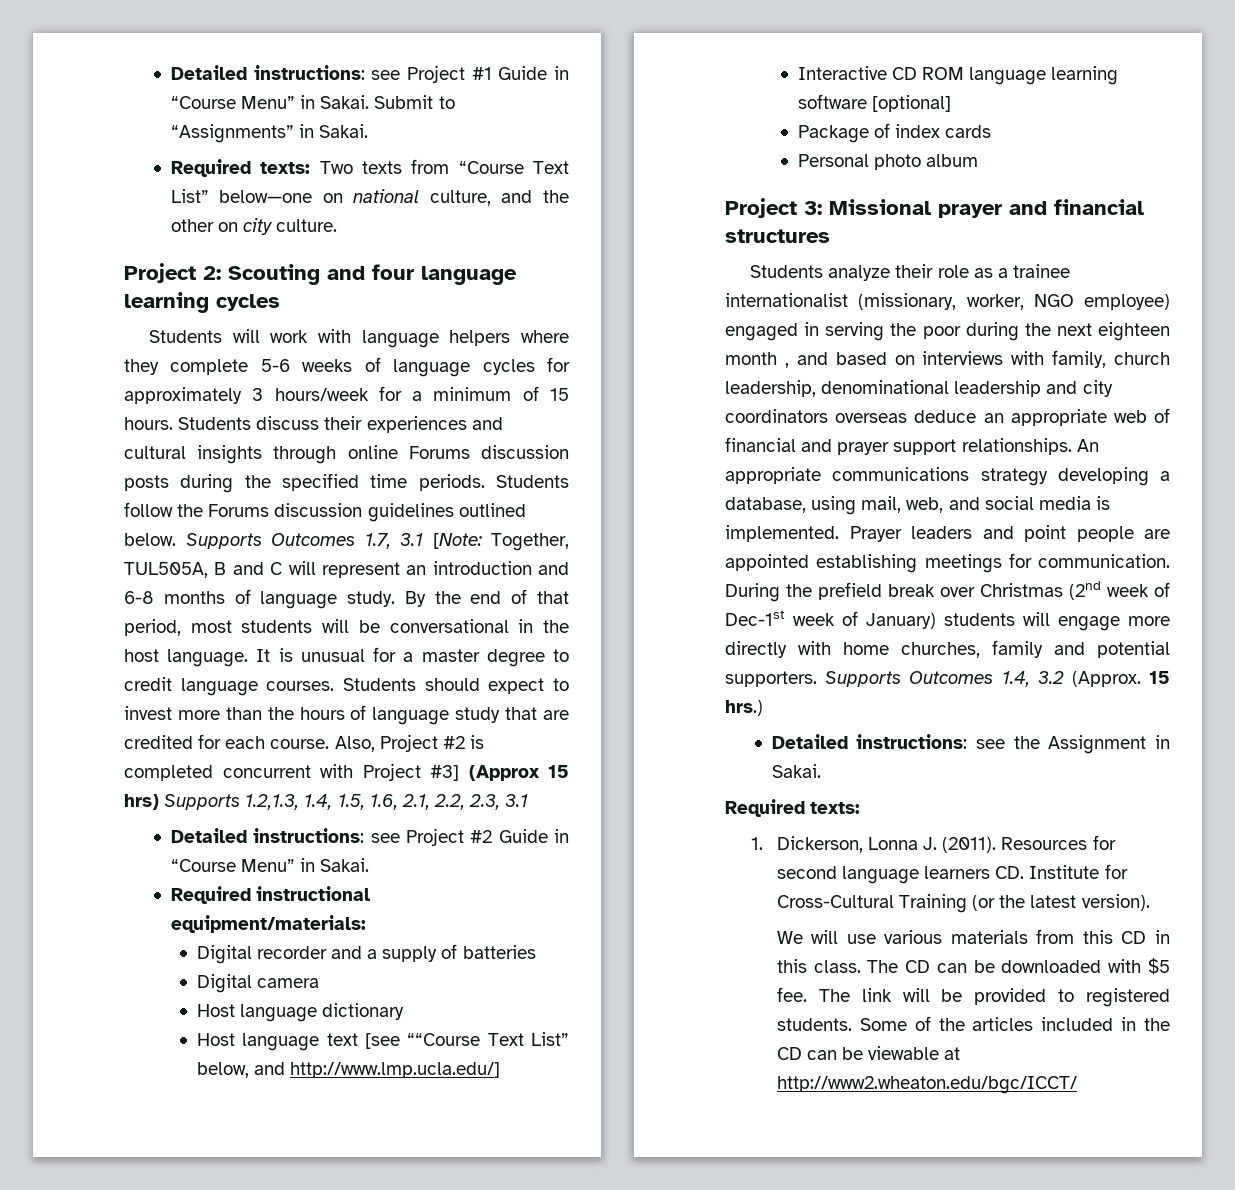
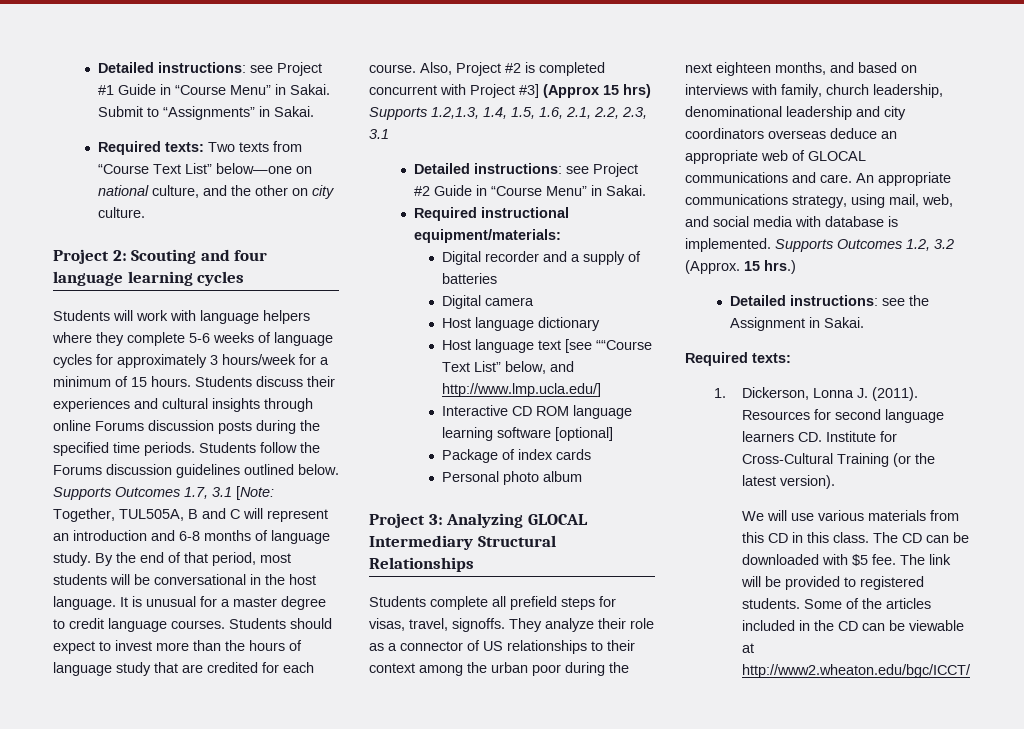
[829,199,1144,218] [725,229,830,243] [750,265,824,278] Missional prayer and financial structures // Students -> [446,513,588,528] [369,535,556,550] [369,557,474,572] [369,596,616,610] [369,618,542,632] Analyzing GLOCAL Intermediary Structural Relationships // Students complete all prefield steps for visas, travel, signoffs. They
[1012,264,1070,278] [725,293,1170,310] [725,322,917,341] trainee internationalist (missionary, worker, NGO employee) engaged in serving the -> [400,640,635,654] [369,662,528,676] connector of US relationships to their context among the urban
[725,352,789,368] month , -> [775,62,826,75] months,
[725,437,1099,455] [725,467,1170,486] [725,497,806,513] financial and prayer support relationships. An appropriate communications strategy developing a database, -> [808,151,866,161] [685,172,951,186] [685,194,847,208] GLOCAL communications and care. An appropriate communications strategy,
[1095,496,1110,510] [725,525,1170,542] [725,553,1170,573] [725,581,1170,602] [725,610,1170,631] [725,640,1170,658] [725,671,1030,687] is implemented. Prayer leaders and point people are appointed establishing meetings for communication. During the prefield break over Christmas (2nd week of Dec-1st week of January) students will engage more directly with home churches, family and potential supporters. Supports Outcomes 1.4, -> [795,216,898,227] [685,238,930,252] with database is implemented. Supports Outcomes 1.2,

